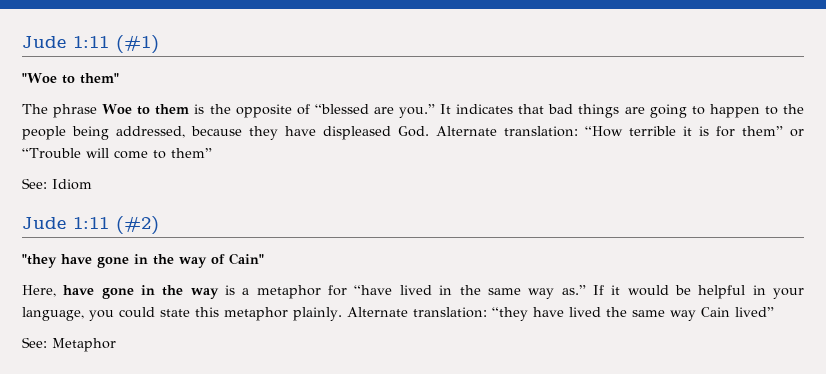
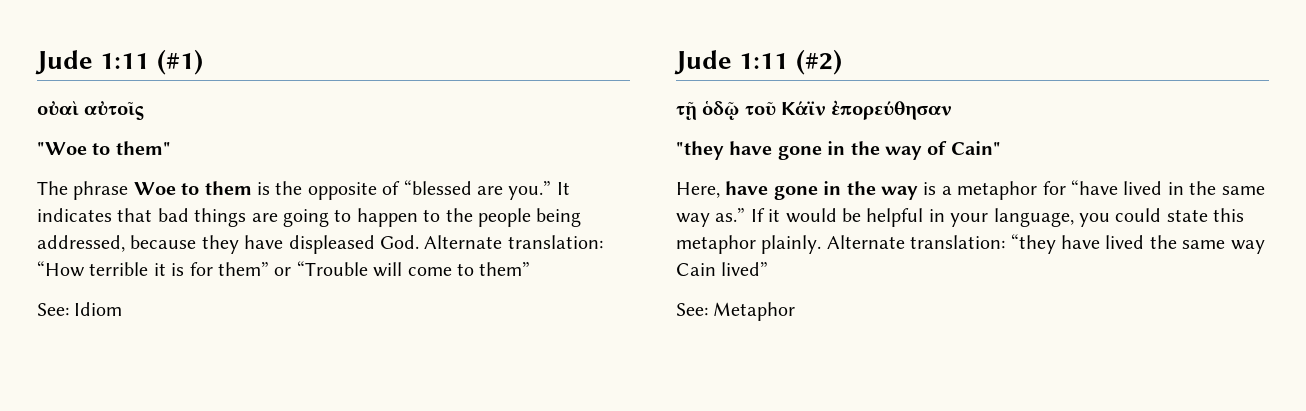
(159, 44) none -> [37,101,145,120] // οὐαὶ αὐτοῖς
(159, 225) none -> [676,100,951,121] // τῇ ὁδῷ τοῦ Κάϊν ἐπορεύθησαν

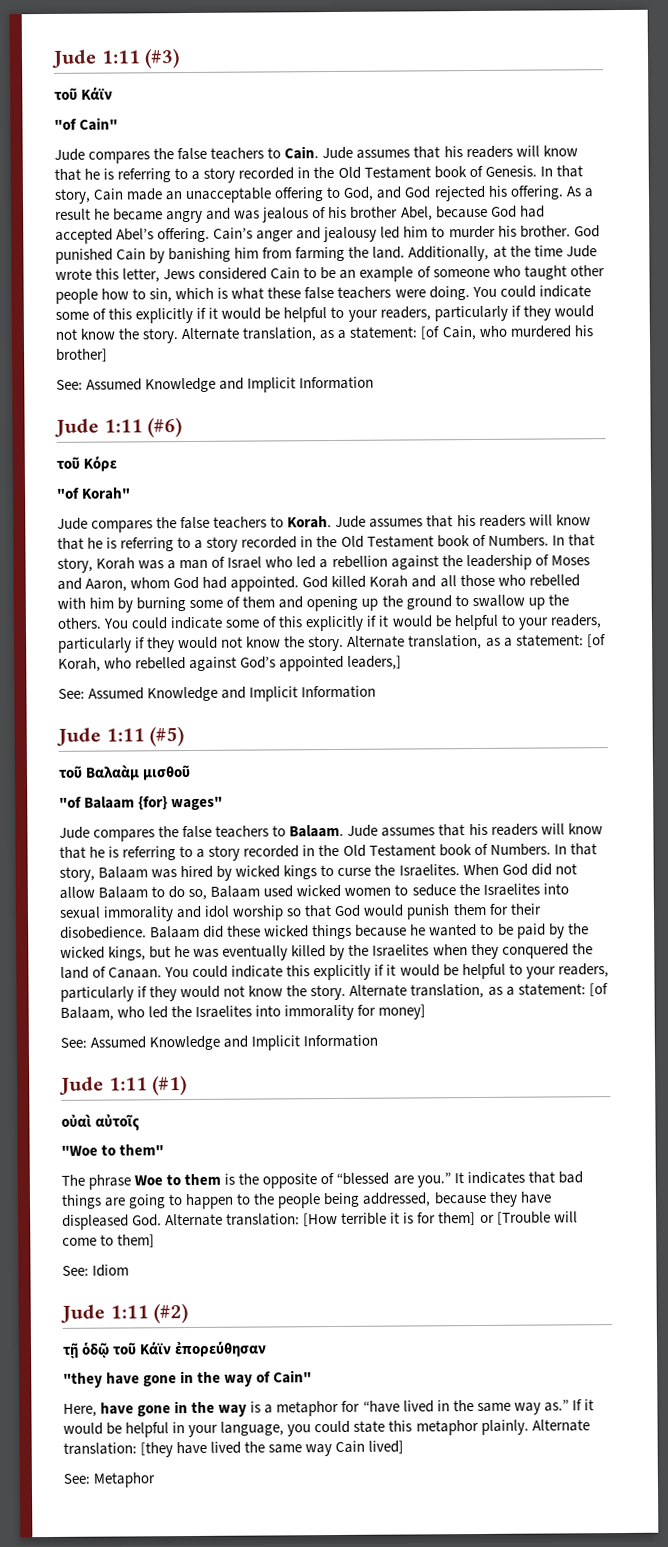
[35,50,150,75] Jude 1:11 -> [51,48,181,69] [54,87,114,100] [54,117,119,131] [54,145,578,164] [54,165,583,183] [54,185,593,204] [55,205,545,224] [55,225,600,244] [55,245,597,264] [55,265,605,283] [55,285,591,304] [55,305,594,324] [55,325,593,344] [56,348,108,362] [56,376,375,393] [54,417,183,438] [56,456,118,472] [56,487,132,500] [57,514,591,533] [57,534,595,552] [57,554,590,573] [57,574,580,592] [57,594,569,613] [57,614,601,632] [58,634,606,653] [58,655,403,672] [58,685,377,702] [56,726,185,747] [58,764,192,781] [59,796,224,811] [59,823,603,842] [59,843,597,861] [59,863,577,882] [59,883,569,901] [59,903,541,922] [60,923,589,940] [60,943,593,961] [60,963,609,981] [60,983,608,1002] [60,1004,427,1021] [60,1034,379,1051] [59,1076,148,1095] Jude 1:11 (#3) // τοῦ Κάϊν // "of Cain" // Jude compares the false teachers to Cain. Jude assumes that his readers will know that he is referring to a story recorded in the Old Testament book of Genesis. In that story, Cain made an unacceptable offering to God, and God rejected his offering. As a result he became angry and was jealous of his brother Abel, because God had accepted Abel’s offering. Cain’s anger and jealousy led him to murder his brother. God punished Cain by banishing him from farming the land. Additionally, at the time Jude wrote this letter, Jews considered Cain to be an example of someone who taught other people how to sin, which is what these false teachers were doing. You could indicate some of this explicitly if it would be helpful to your readers, particularly if they would not know the story. Alternate translation, as a statement: [of Cain, who murdered his brother] // See: Assumed Knowledge and Implicit Information // Jude 1:11 (#6) // τοῦ Κόρε // "of Korah" // Jude compares the false teachers to Korah. Jude assumes that his readers will know that he is referring to a story recorded in the Old Testament book of Numbers. In that story, Korah was a man of Israel who led a rebellion against the leadership of Moses and Aaron, whom God had appointed. God killed Korah and all those who rebelled with him by burning some of them and opening up the ground to swallow up the others. You could indicate some of this explicitly if it would be helpful to your readers, particularly if they would not know the story. Alternate translation, as a statement: [of Korah, who rebelled against God’s appointed leaders,] // See: Assumed Knowledge and Implicit Information // Jude 1:11 (#5) // τοῦ Βαλαὰμ μισθοῦ // "of Balaam {for} wages" // Jude compares the false teachers to Balaam. Jude assumes that his readers will know that he is referring to a story recorded in the Old Testament book of Numbers. In that story, Balaam was hired by wicked kings to curse the Israelites. When God did not allow Balaam to do so, Balaam used wicked women to seduce the Israelites into sexual immorality and idol worship so that God would punish them for their disobedience. Balaam did these wicked things because he wanted to be paid by the wicked kings, but he was eventually killed by the Israelites when they conquered the land of Canaan. You could indicate this explicitly if it would be helpful to your readers, particularly if they would not know the story. Alternate translation, as a statement: [of Balaam, who led the Israelites into immorality for money] // See: Assumed Knowledge and Implicit Information // Jude 1:11
[37,261,85,277] “How -> [303,1212,339,1227] [How
[218,261,368,276] them” or “Trouble -> [438,1211,551,1226] them] or [Trouble
[479,261,531,276] them” -> [117,1234,156,1248] them]
[1010,234,1056,254] “they -> [140,1442,174,1458] [they
[721,261,769,276] lived” -> [368,1440,405,1454] lived]

